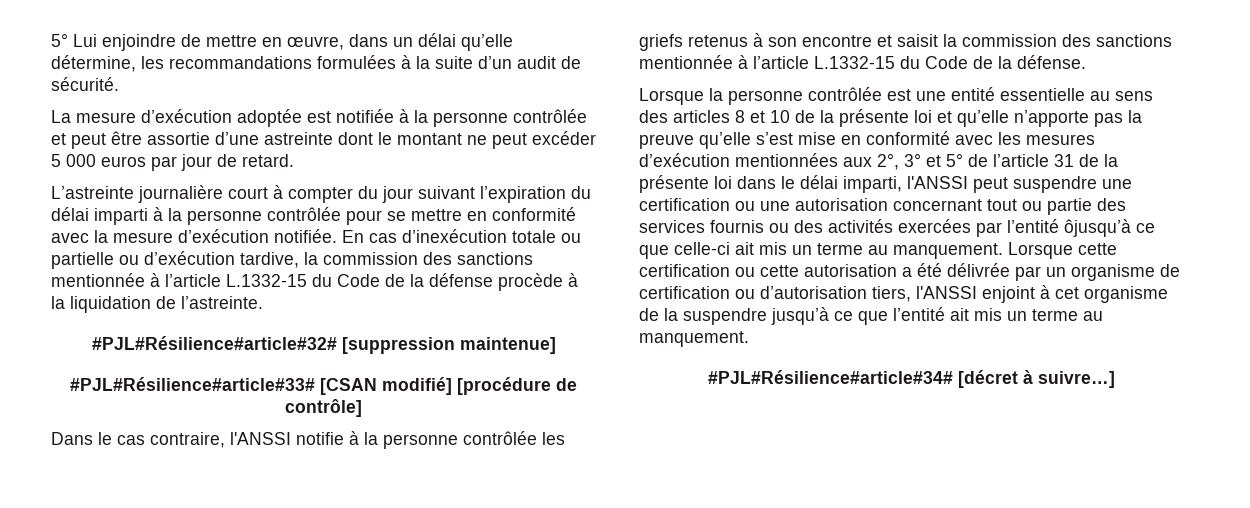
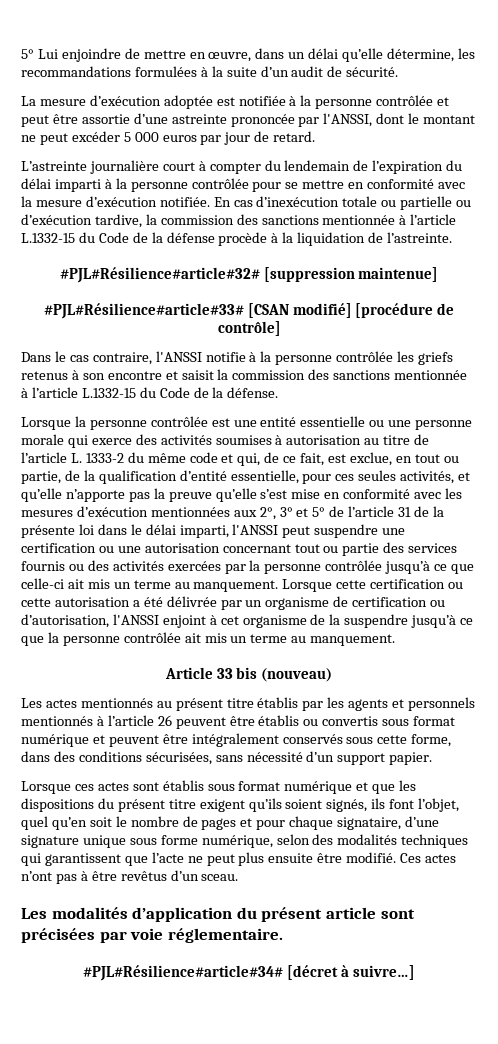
(333, 138) none -> [230,113,373,127] prononcée par l'ANSSI,
[382,186,475,203] jour suivant -> [284,160,369,171] lendemain de
[1090,91,1153,101] [639,109,932,127] au sens des articles 8 et 10 de la présente loi -> [369,420,473,430] [21,434,430,448] [21,452,459,466] [21,470,455,484] ou une personne morale qui exerce des activités soumises à autorisation au titre de l’article L. 1333-2 du même code et qui, de ce fait, est exclue, en tout ou partie, de la qualification d’entité essentielle, pour ces seules activités,
[1007,219,1131,237] l’entité ôjusqu’à -> [249,560,431,574] la personne contrôlée jusqu’à
[760,286,911,302] d’autorisation tiers, -> [21,614,109,628] d’autorisation,
[893,307,1103,321] [639,331,749,347] l’entité ait mis un terme au manquement. -> [47,632,396,646] [164,667,333,682] [21,697,476,711] [21,715,456,729] [21,733,452,747] [21,751,433,765] [21,780,417,794] [21,798,460,812] [21,816,440,830] [21,834,469,848] [21,852,457,866] [21,870,239,884] [21,907,415,922] [21,928,283,943] la personne contrôlée ait mis un terme au manquement. // Article 33 bis (nouveau) // Les actes mentionnés au présent titre établis par les agents et personnels mentionnés à l’article 26 peuvent être établis ou convertis sous format numérique et peuvent être intégralement conservés sous cette forme, dans des conditions sécurisées, sans nécessité d’un support papier. // Lorsque ces actes sont établis sous format numérique et que les dispositions du présent titre exigent qu’ils soient signés, ils font l’objet, quel qu’en soit le nombre de pages et pour chaque signataire, d’une signature unique sous forme numérique, selon des modalités techniques qui garantissent que l’acte ne peut plus ensuite être modifié. Ces actes n’ont pas à être revêtus d’un sceau. // Les modalités d’application du présent article sont précisées par voie réglementaire.

